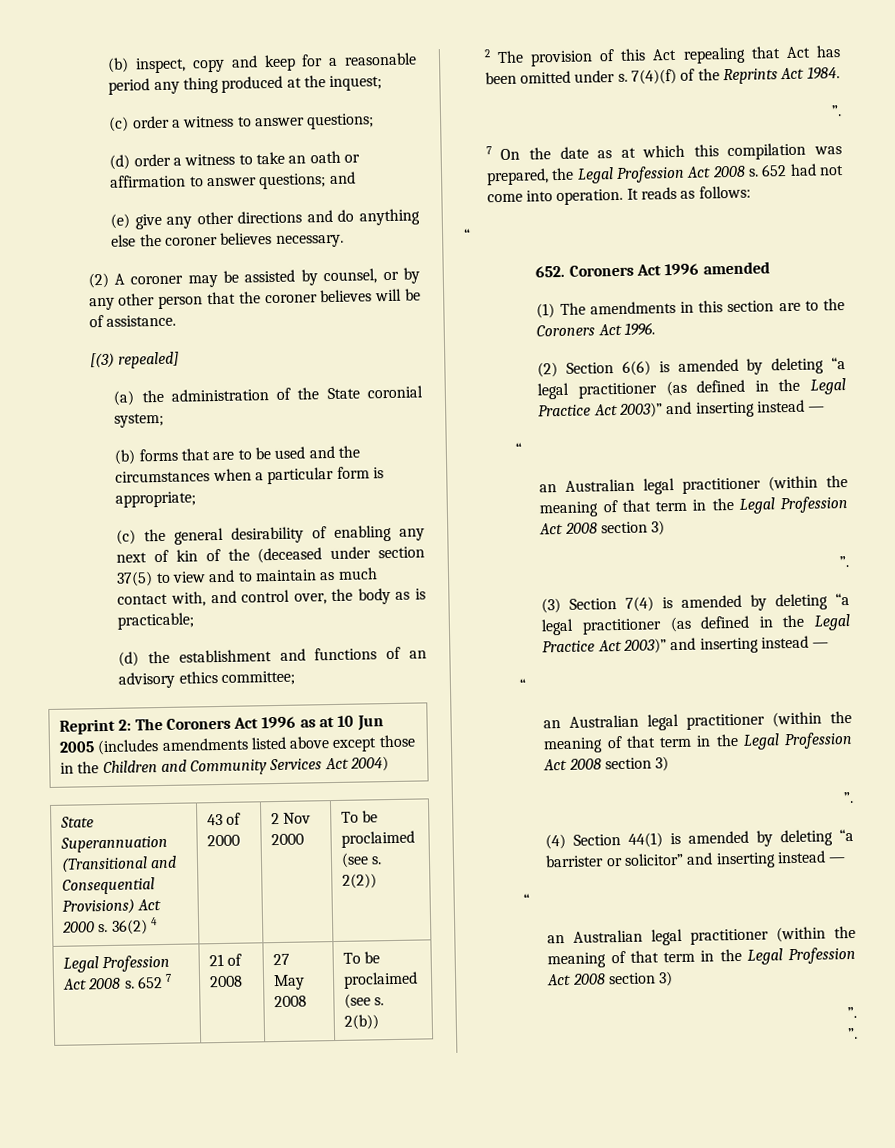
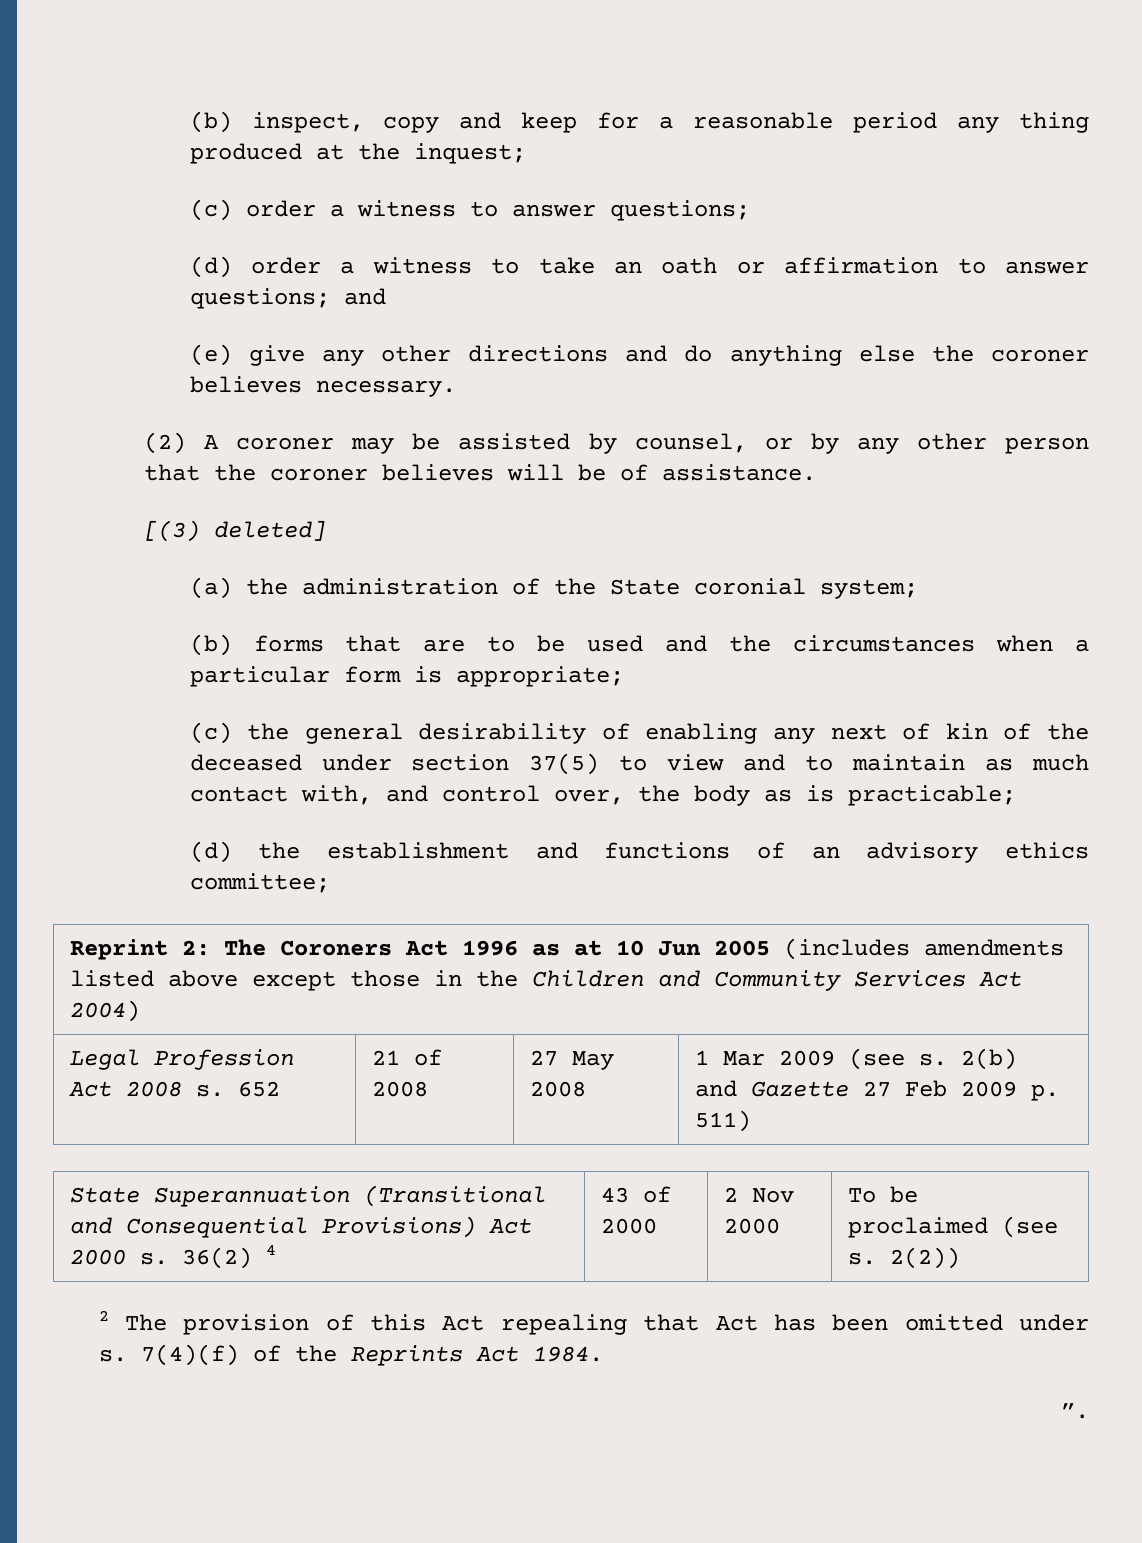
[117,351,179,369] repealed] -> [214,520,327,541] deleted]
[257,547,323,564] (deceased -> [189,754,302,771] deceased
(390, 764) none -> [70,1049,295,1070] [69,1081,281,1097] [372,1049,443,1066] [372,1081,429,1097] [530,1050,615,1070] [530,1081,587,1097] [695,1048,1018,1070] [695,1080,1060,1101] [695,1110,752,1132] // Legal Profession Act 2008 s. 652 | 21 of 2008 | 27 May 2008 | 1 Mar 2009 (see s. 2(b) and Gazette 27 Feb 2009 p. 511)
[62,954,171,973] [62,973,173,990] [208,953,243,967] [208,975,243,988] [272,953,290,966] [272,974,305,991] [273,995,307,1008] [342,951,381,964] [342,971,418,989] [343,993,385,1009] [343,1014,379,1030] // Legal Profession Act 2008 s. 652 7 | 21 of 2008 | 27 May 2008 | To be proclaimed (see s. 2(b)) -> (961, 1258) none
[485,142,842,161] [485,163,844,186] [486,185,751,206] [463,228,471,241] [535,261,770,278] [536,298,845,319] [536,322,655,337] [537,357,846,378] [537,378,846,400] [538,399,826,418] [514,442,522,455] [539,474,849,495] [539,496,848,518] [539,520,666,536] [839,555,849,568] [541,592,850,614] [541,613,851,636] [542,635,830,654] [518,678,527,691] [543,710,853,731] [543,731,853,754] [543,756,670,772] [843,791,854,804] [545,828,854,850] [545,850,847,869] [522,893,530,906] [547,925,857,946] [547,946,856,969] [547,971,674,987] [847,1006,857,1019] [847,1027,858,1040] // 7 On the date as at which this compilation was prepared, the Legal Profession Act 2008 s. 652 had not come into operation. It reads as follows: // “ // 652. Coroners Act 1996 amended // (1) The amendments in this section are to the Coroners Act 1996. // (2) Section 6(6) is amended by deleting “a legal practitioner (as defined in the Legal Practice Act 2003)” and inserting instead — // “ // an Australian legal practitioner (within the meaning of that term in the Legal Profession Act 2008 section 3) // ”. // (3) Section 7(4) is amended by deleting “a legal practitioner (as defined in the Legal Practice Act 2003)” and inserting instead — // “ // an Australian legal practitioner (within the meaning of that term in the Legal Profession Act 2008 section 3) // ”. // (4) Section 44(1) is amended by deleting “a barrister or solicitor” and inserting instead — // “ // an Australian legal practitioner (within the meaning of that term in the Legal Profession Act 2008 section 3) // ”. // ”. -> (1089, 1411) none

